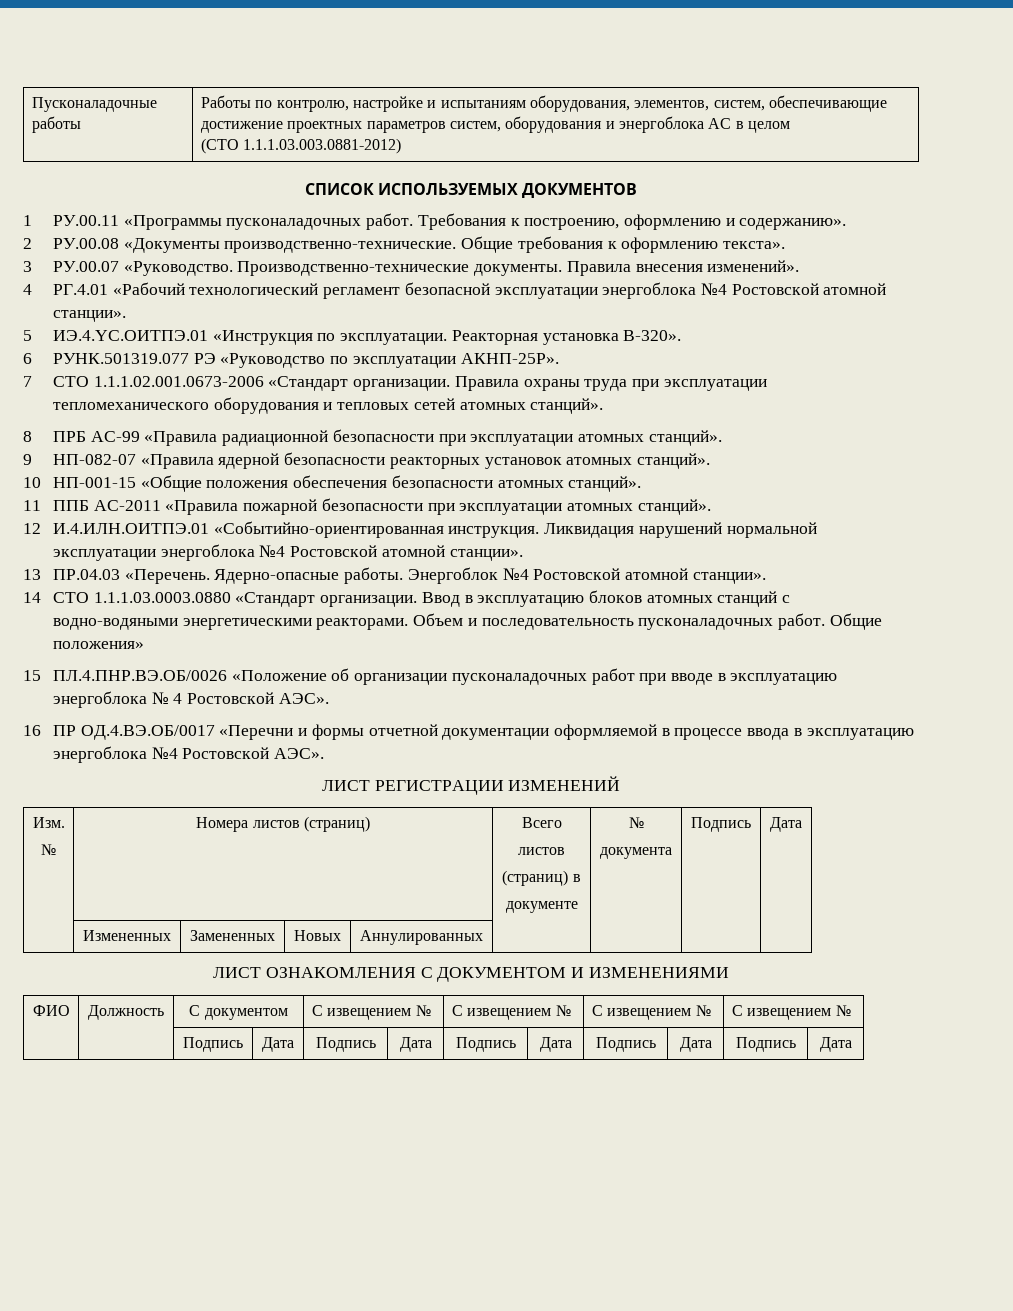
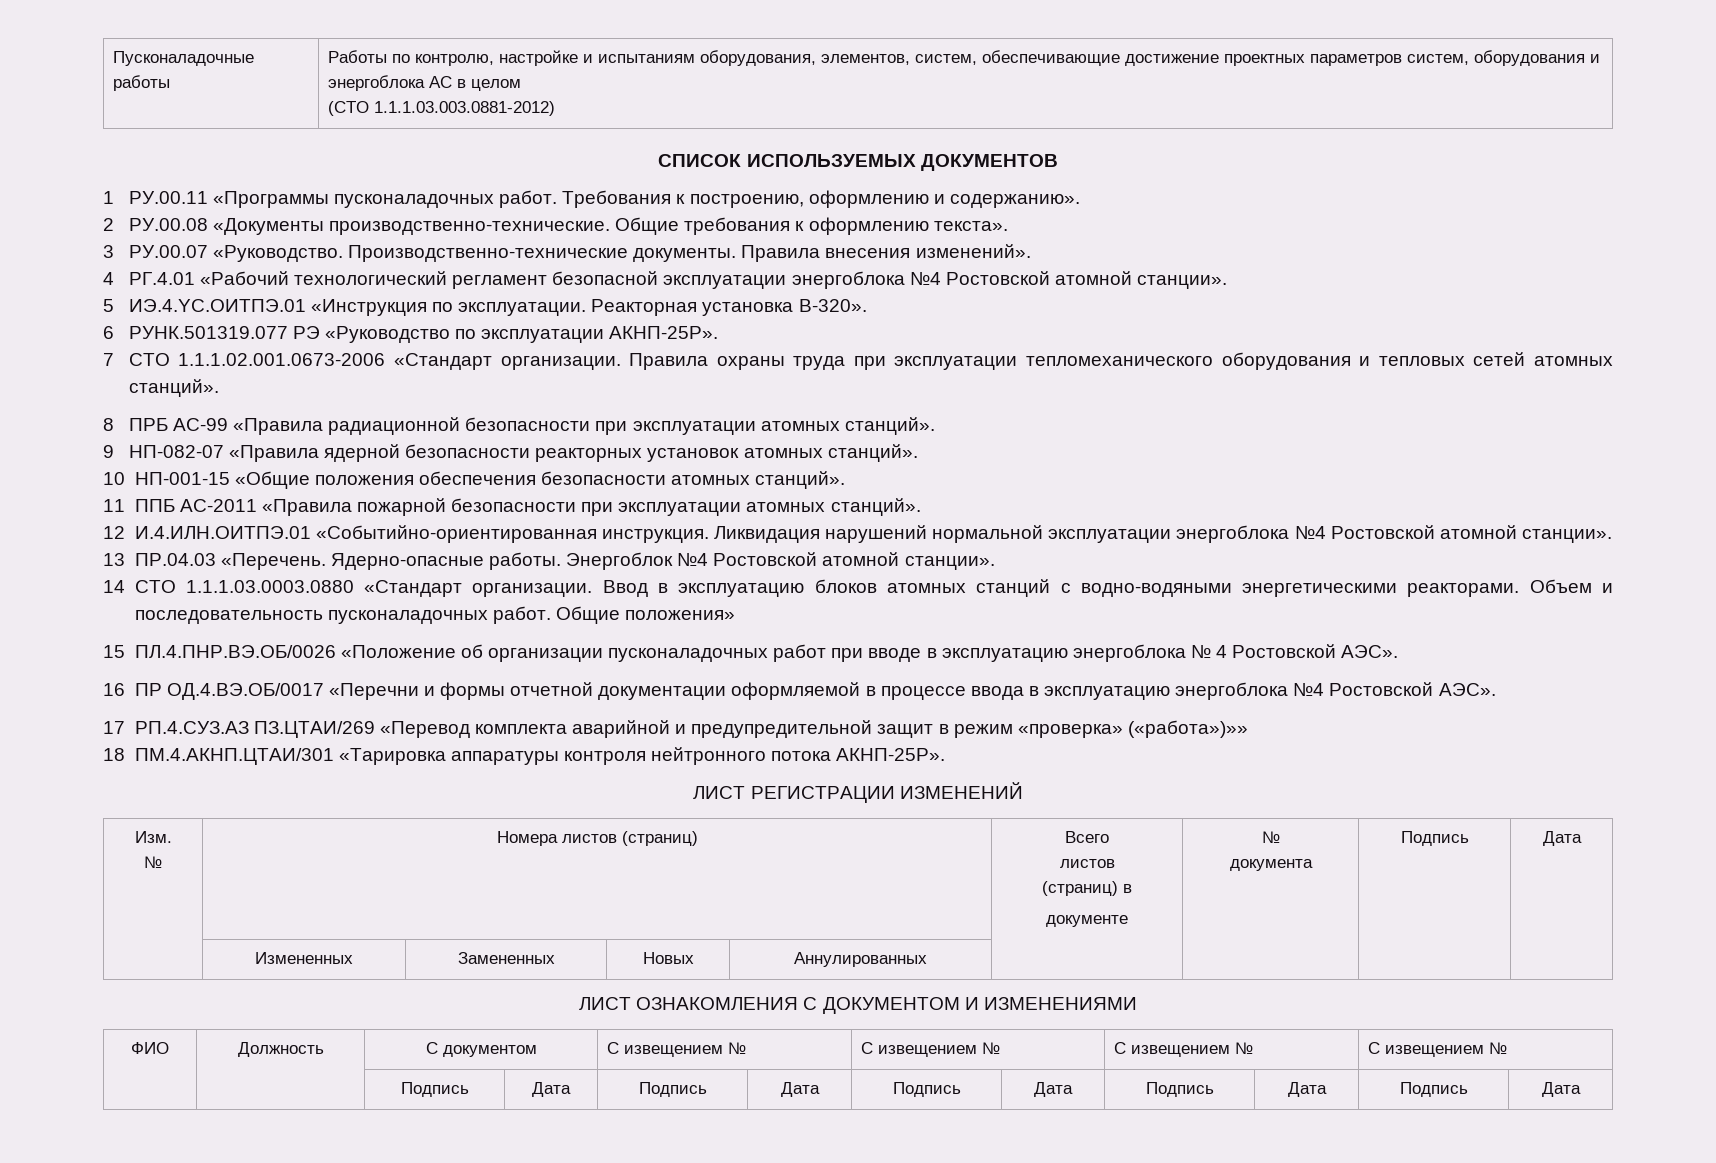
(325, 753) none -> [103,720,1248,738] [103,747,946,765] // 17 РП.4.СУЗ.АЗ ПЗ.ЦТАИ/269 «Перевод комплекта аварийной и предупредительной защит в режим «проверка» («работа»)»» // 18 ПМ.4.АКНП.ЦТАИ/301 «Тарировка аппаратуры контроля нейтронного потока АКНП-25Р».

